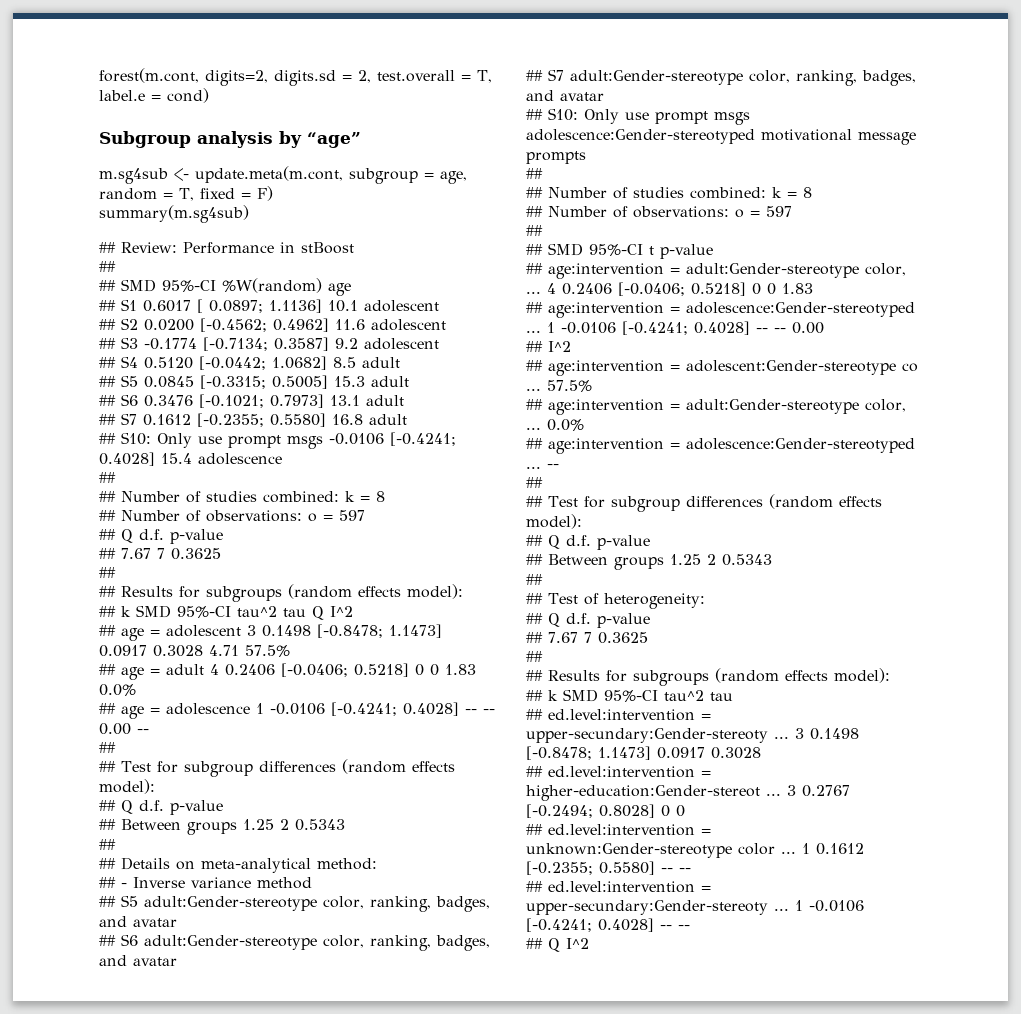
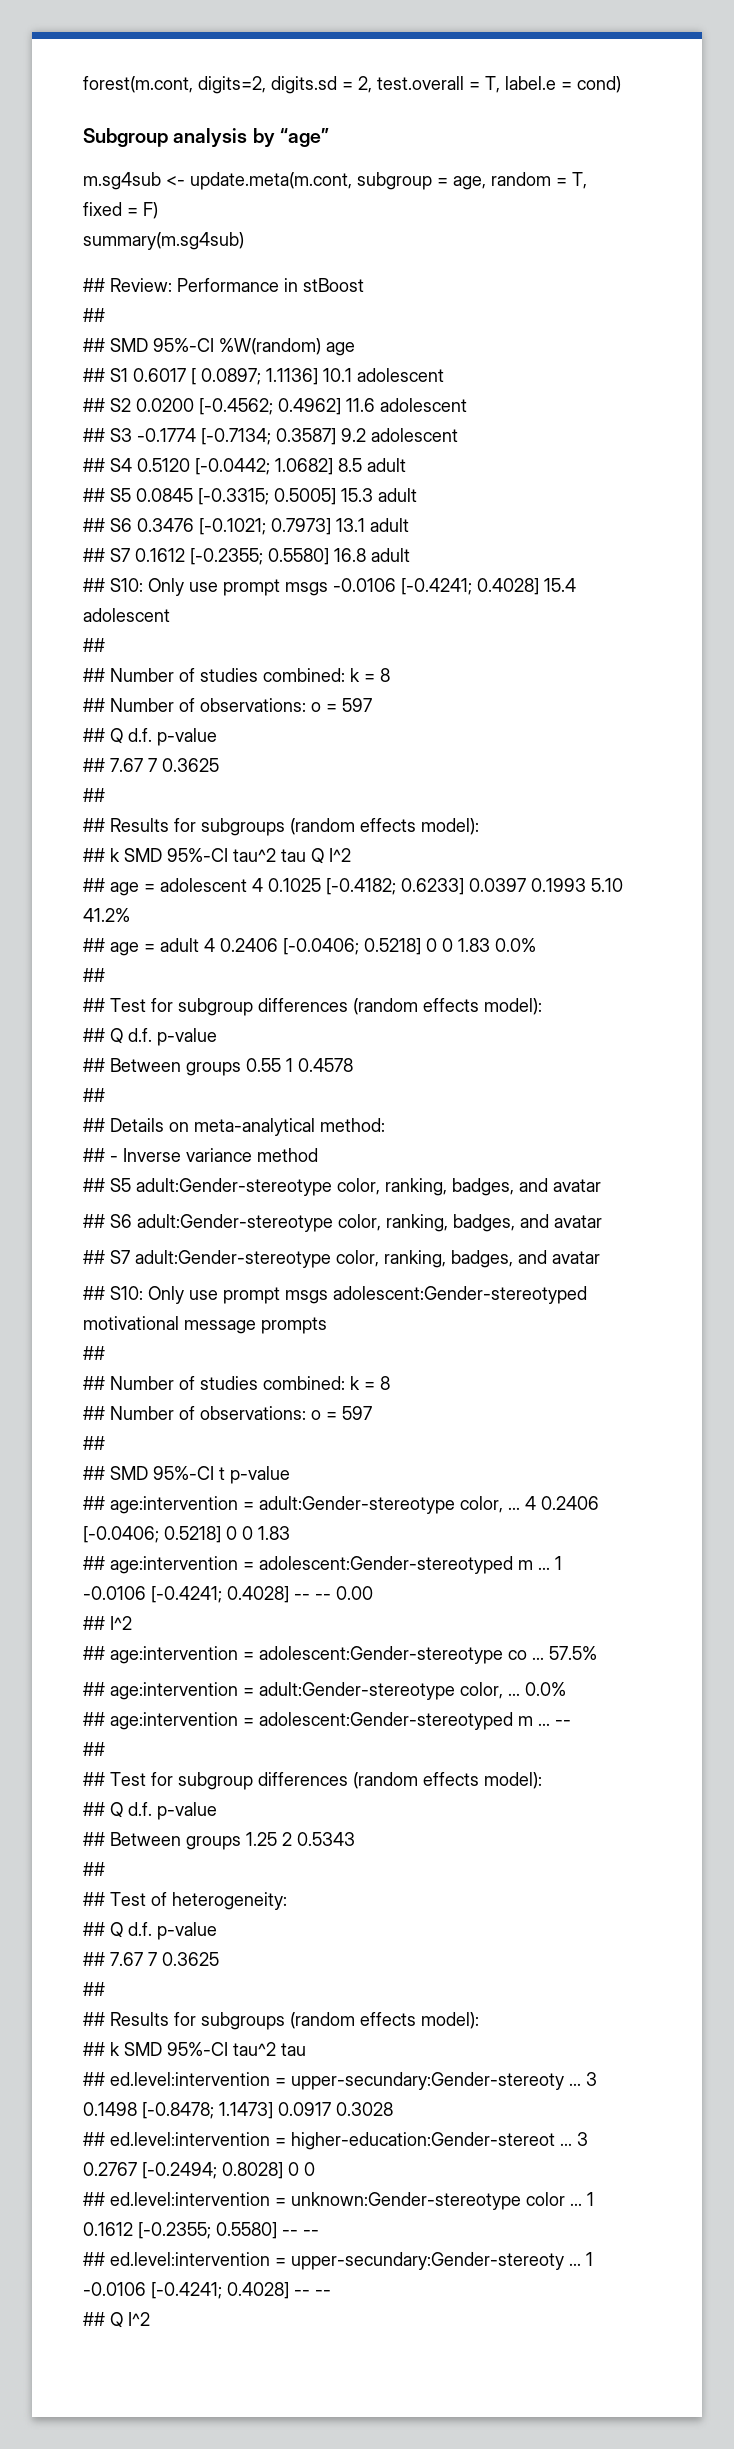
[198,453,282,465] adolescence -> [83,608,170,622] adolescent
[247,624,442,638] [99,645,290,657] 3 0.1498 [-0.8478; 1.1473] 0.0917 0.3028 4.71 57.5% -> [252,878,623,895] [83,908,130,922] 4 0.1025 [-0.4182; 0.6233] 0.0397 0.1993 5.10 41.2%
[99,702,495,719] [99,723,149,735] // ## age = adolescence 1 -0.0106 [-0.4241; 0.4028] -- -- 0.00 -- -> (536, 945) none
[243,819,345,831] 1.25 2 0.5343 -> [246,1058,353,1072] 0.55 1 0.4578
[526,129,755,144] adolescence:Gender-stereotyped -> [333,1286,587,1304] adolescent:Gender-stereotyped
[686,302,915,317] adolescence:Gender-stereotyped -> [259,1556,533,1574] adolescent:Gender-stereotyped m
[686,438,915,453] adolescence:Gender-stereotyped -> [259,1712,533,1730] adolescent:Gender-stereotyped m

